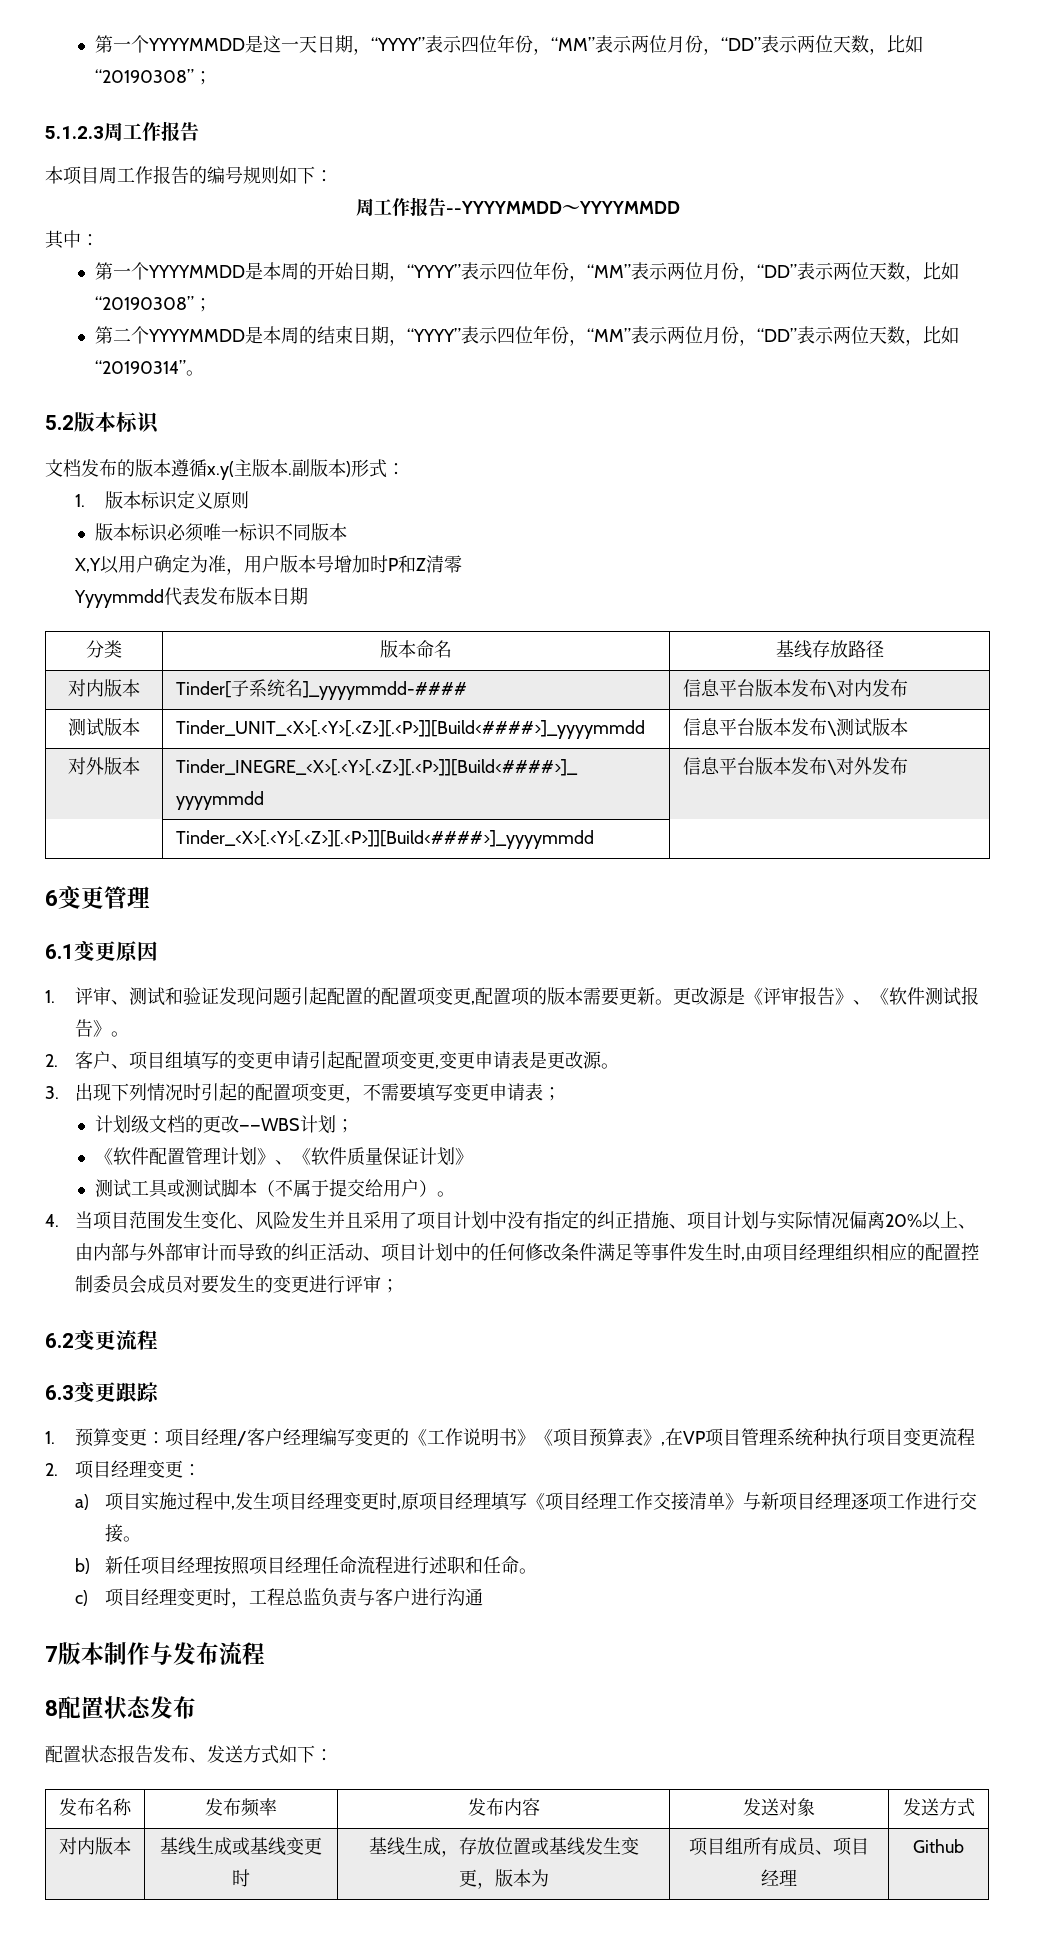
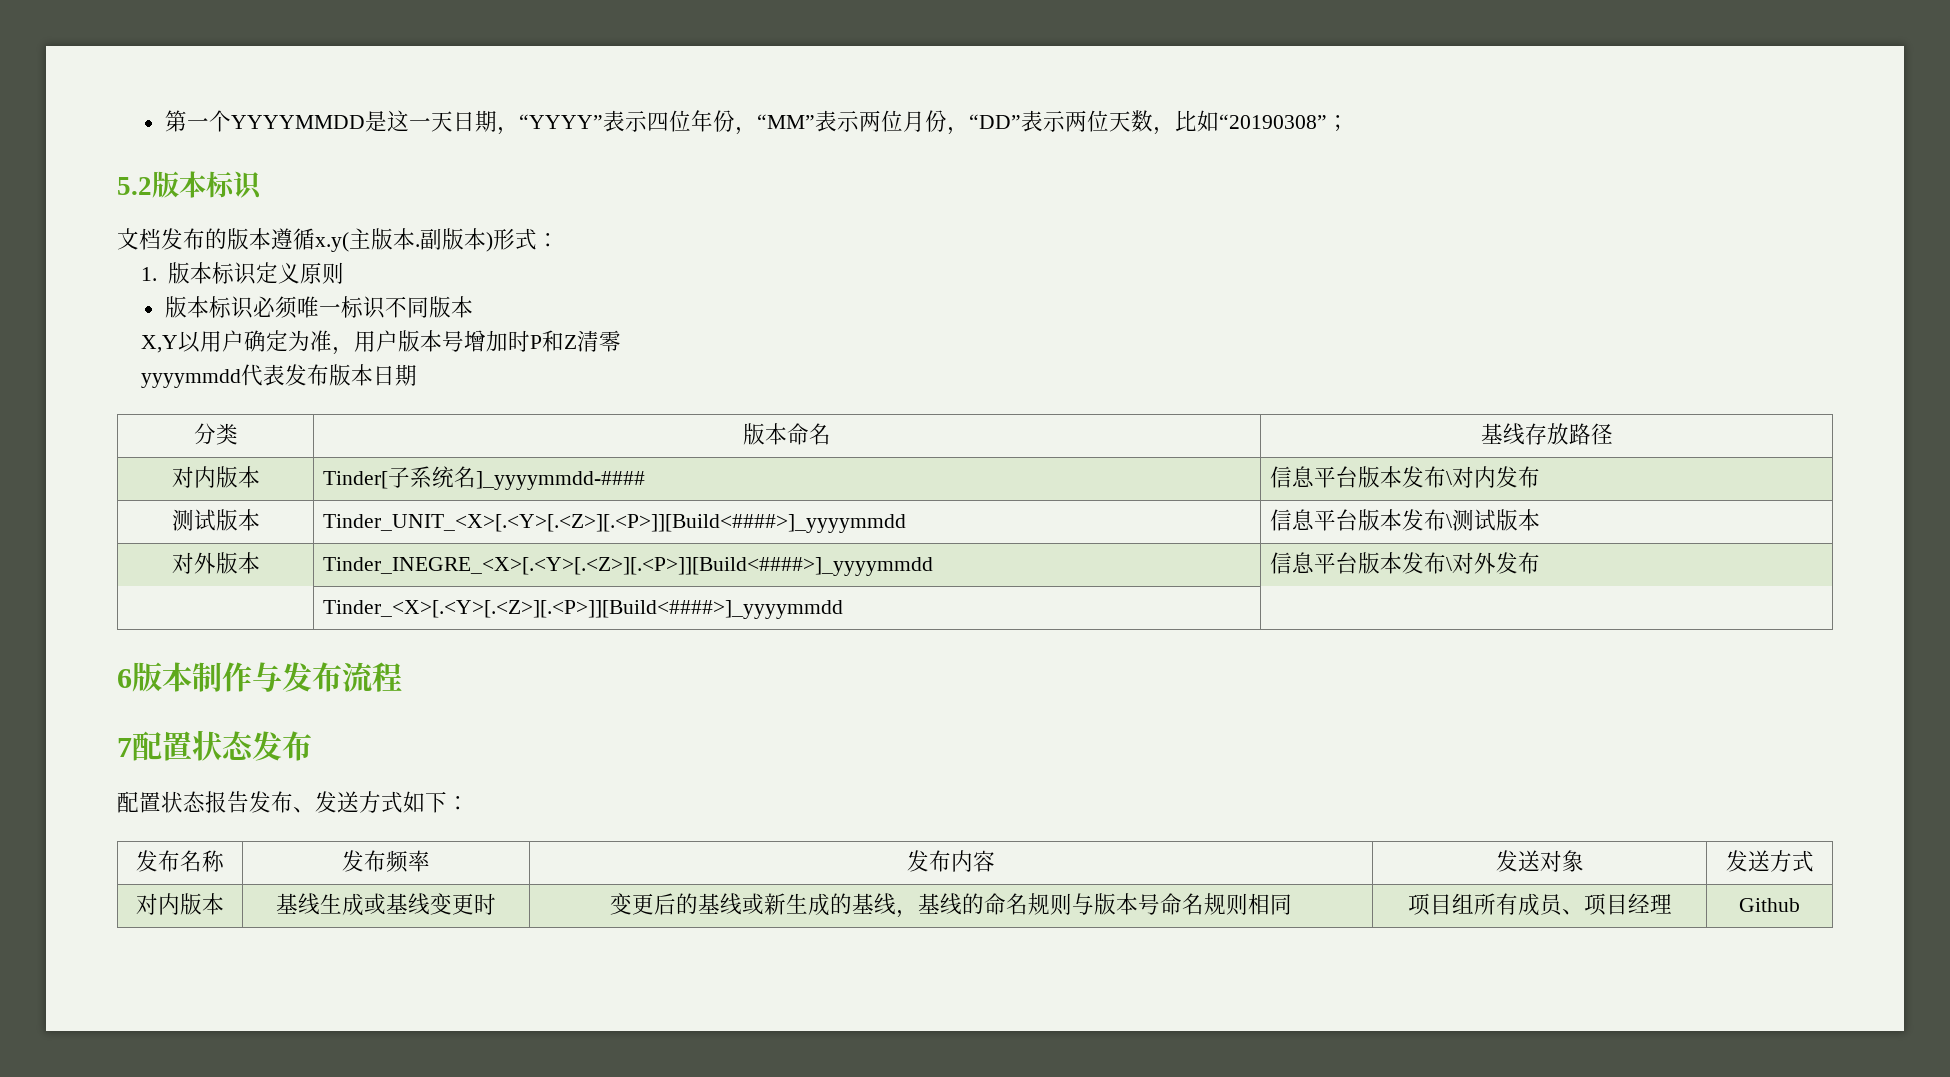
[45,121,199,141] [45,165,333,185] [355,197,680,217] [45,230,99,249] [94,261,959,282] [94,296,212,312] [94,325,959,346] [94,360,204,376] // 5.1.2.3周工作报告 // 本项目周工作报告的编号规则如下： // 周工作报告--YYYYMMDD～YYYYMMDD // 其中： // 第一个YYYYMMDD是本周的开始日期，“YYYY”表示四位年份，“MM”表示两位月份，“DD”表示两位天数，比如“20190308”； // 第二个YYYYMMDD是本周的结束日期，“YYYY”表示四位年份，“MM”表示两位月份，“DD”表示两位天数，比如“20190314”。 -> (1349, 123) none
[73,589,164,608] Yyyymmdd -> [141,369,242,388] yyyymmdd
[58,886,150,909] [45,940,158,961] [45,986,979,1006] [74,1019,129,1037] [45,1051,619,1070] [45,1083,561,1103] [94,1115,354,1134] [94,1147,473,1166] [94,1179,455,1198] [45,1210,976,1230] [74,1243,979,1262] [74,1275,399,1294] [45,1329,158,1350] [45,1381,159,1402] [45,1428,975,1447] [45,1460,201,1479] [74,1492,977,1511] [104,1524,141,1543] [74,1556,537,1575] [74,1588,483,1608] [45,1646,58,1662] 变更管理 // 6.1变更原因 // 1.评审、测试和验证发现问题引起配置的配置项变更,配置项的版本需要更新。更改源是《评审报告》、《软件测试报告》。 // 2.客户、项目组填写的变更申请引起配置项变更,变更申请表是更改源。 // 3.出现下列情况时引起的配置项变更，不需要填写变更申请表； // 计划级文档的更改——WBS计划； // 《软件配置管理计划》、《软件质量保证计划》 // 测试工具或测试脚本（不属于提交给用户）。 // 4.当项目范围发生变化、风险发生并且采用了项目计划中没有指定的纠正措施、项目计划与实际情况偏离20%以上、由内部与外部审计而导致的纠正活动、项目计划中的任何修改条件满足等事件发生时,由项目经理组织相应的配置控制委员会成员对要发生的变更进行评审； // 6.2变更流程 // 6.3变更跟踪 // 1.预算变更：项目经理/客户经理编写变更的《工作说明书》《项目预算表》,在VP项目管理系统种执行项目变更流程 // 2.项目经理变更： // a)项目实施过程中,发生项目经理变更时,原项目经理填写《项目经理工作交接清单》与新项目经理逐项工作进行交接。 // b)新任项目经理按照项目经理任命流程进行述职和任命。 // c)项目经理变更时，工程总监负责与客户进行沟通 // 7 -> (132, 678) none
[45,1700,58,1716] 8 -> [117,738,132,757] 7
[368,1837,639,1857] [458,1869,549,1889] 基线生成，存放位置或基线发生变更，版本为 -> [610,893,1292,918] 变更后的基线或新生成的基线，基线的命名规则与版本号命名规则相同

